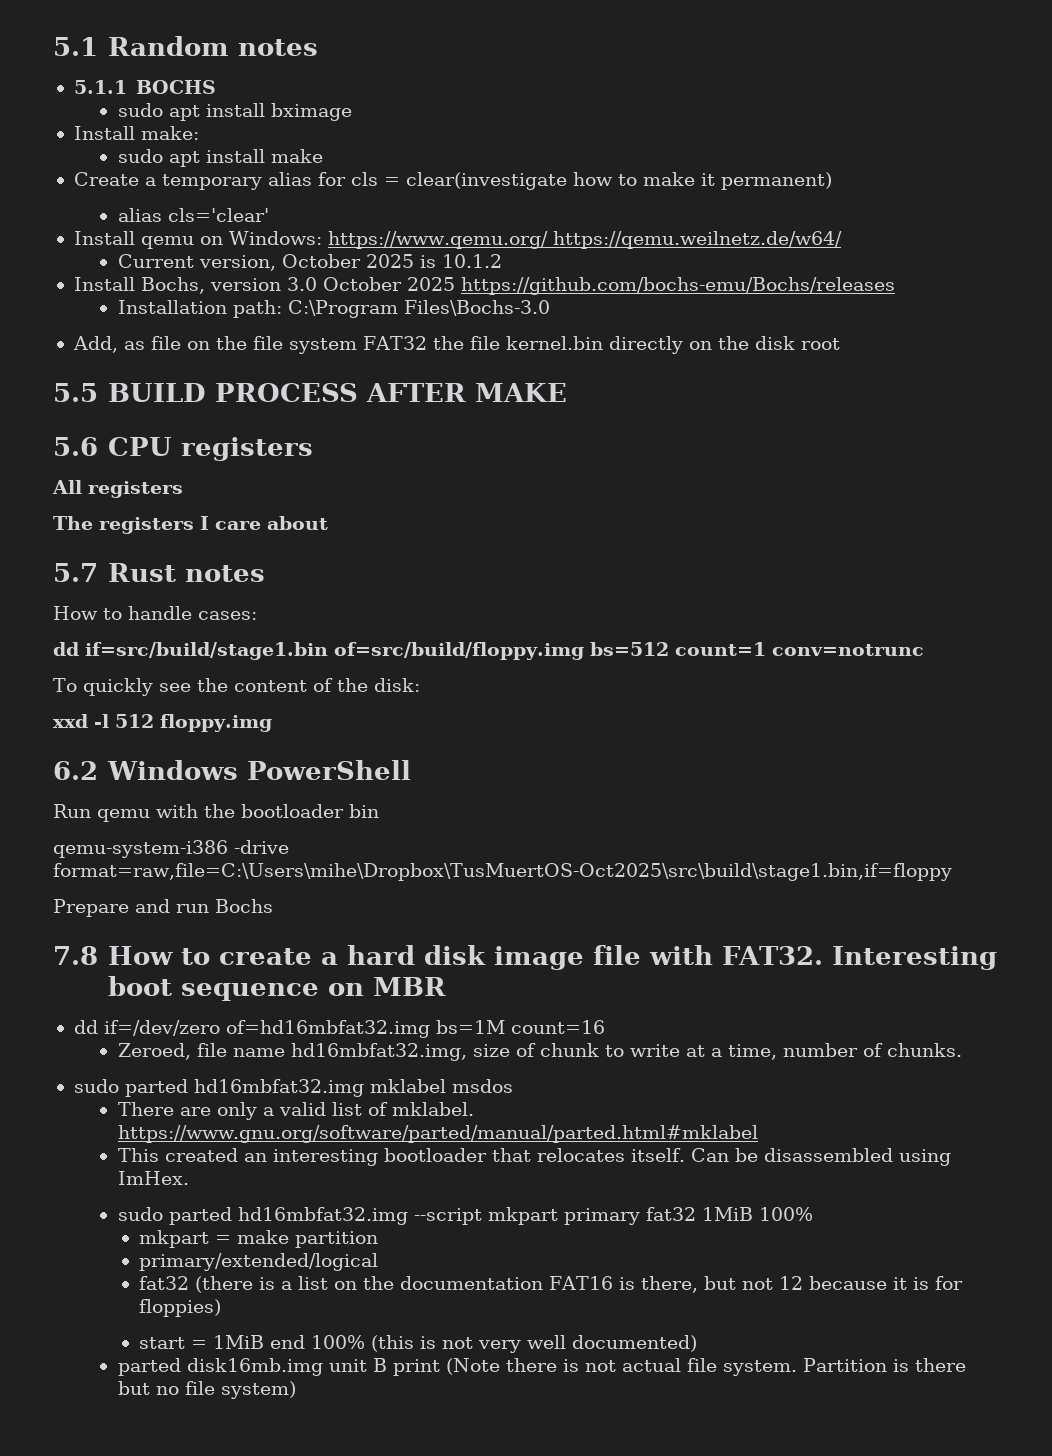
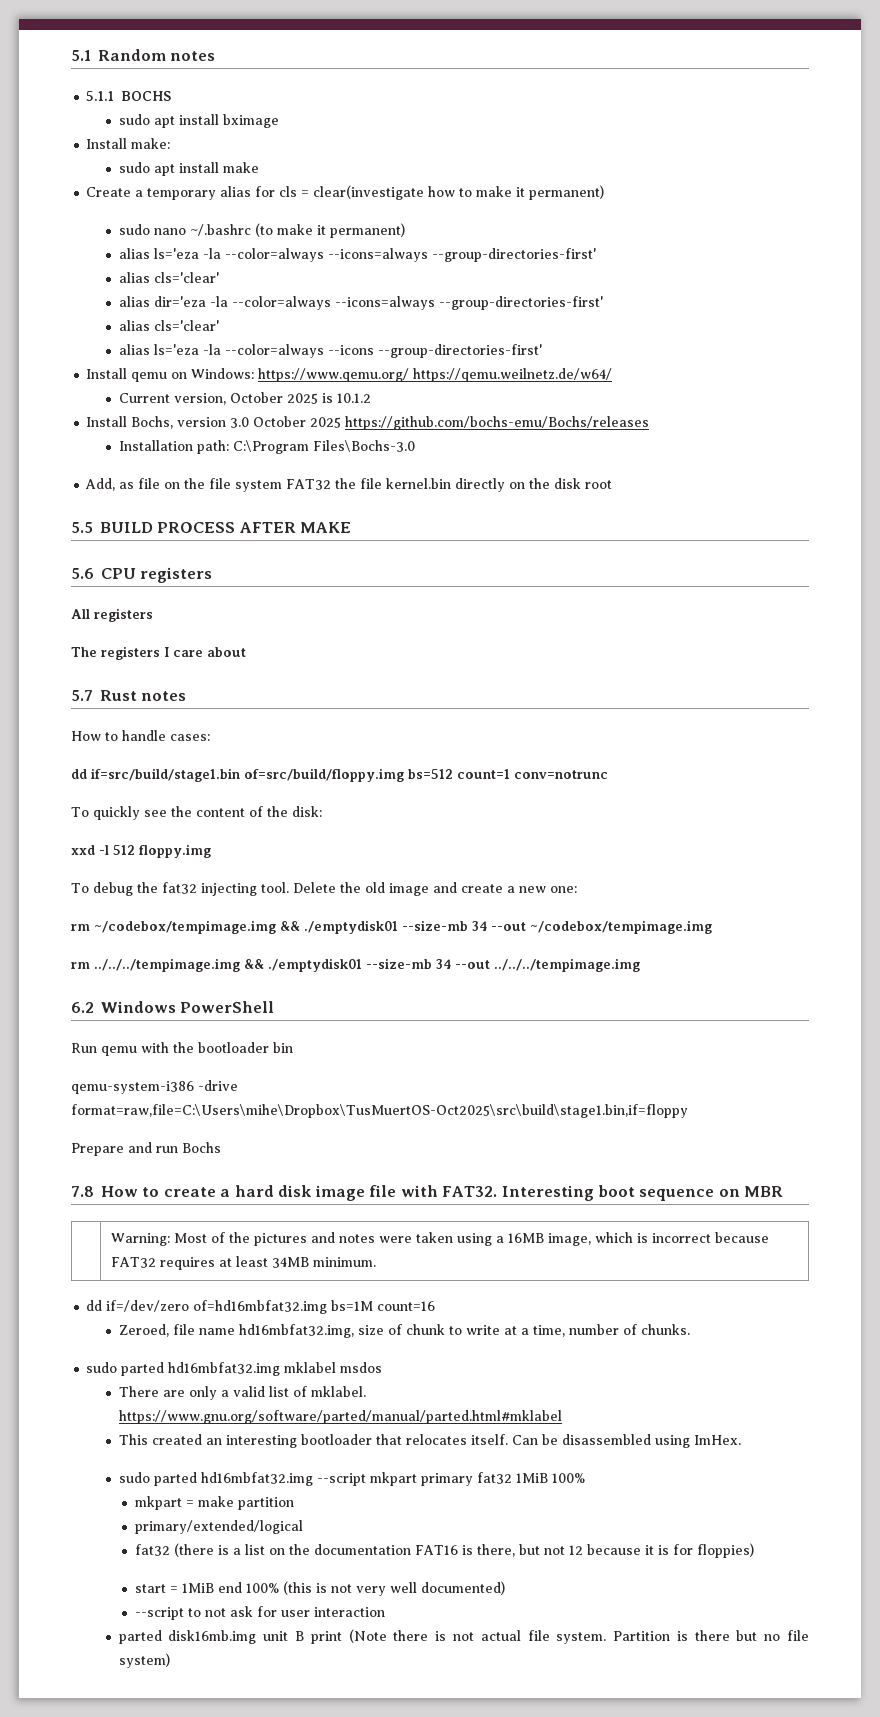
[117,208,269,222] alias cls='clear' -> [118,223,405,238] [118,248,596,262] [118,272,219,283] [118,296,603,310] [118,320,219,331] [118,344,542,358] sudo nano ~/.bashrc (to make it permanent) // alias ls='eza -la --color=always --icons=always --group-directories-first' // alias cls='clear' // alias dir='eza -la --color=always --icons=always --group-directories-first' // alias cls='clear' // alias ls='eza -la --color=always --icons --group-directories-first'
(272, 723) none -> [71,882,577,896] [71,920,712,934] [71,958,640,972] // To debug the fat32 injecting tool. Delete the old image and create a new one: // rm ~/codebox/tempimage.img && ./emptydisk01 --size-mb 34 --out ~/codebox/tempimage.img // rm ../../../tempimage.img && ./emptydisk01 --size-mb 34 --out ../../../tempimage.img
(446, 986) none -> [111,1232,770,1246] [111,1256,377,1270] // | Warning: Most of the pictures and notes were taken using a 16MB image, which is incorrect because FAT32 requires at least 34MB minimum.
(698, 1343) none -> [134,1606,385,1620] // --script to not ask for user interaction

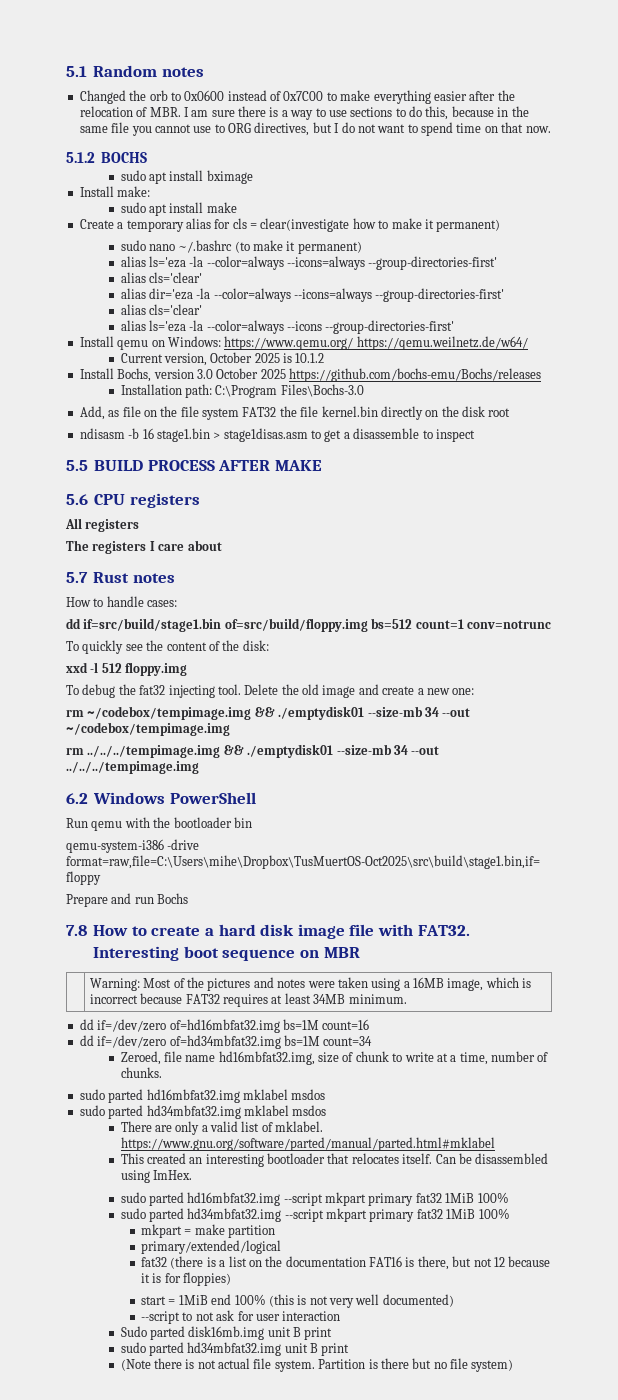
[86,91,115,101] 5.1.1 -> [79,90,515,104] [79,106,529,120] [79,122,551,136] [66,152,95,163] Changed the orb to 0x0600 instead of 0x7C00 to make everything easier after the relocation of MBR. I am sure there is a way to use sections to do this, because in the same file you cannot use to ORG directives, but I do not want to spend time on that now. // 5.1.2
(613, 484) none -> [79,428,475,442] // ndisasm -b 16 stage1.bin > stage1disas.asm to get a disassemble to inspect
(436, 1306) none -> [79,1035,373,1049] // dd if=/dev/zero of=hd34mbfat32.img bs=1M count=34
(383, 1367) none -> [79,1105,327,1119] // sudo parted hd34mbfat32.img mklabel msdos
(585, 1478) none -> [120,1208,510,1222] // sudo parted hd34mbfat32.img --script mkpart primary fat32 1MiB 100%
(385, 1612) none -> [120,1326,147,1337] Sudo
(342, 1637) none -> [120,1342,350,1356] // sudo parted hd34mbfat32.img unit B print //

